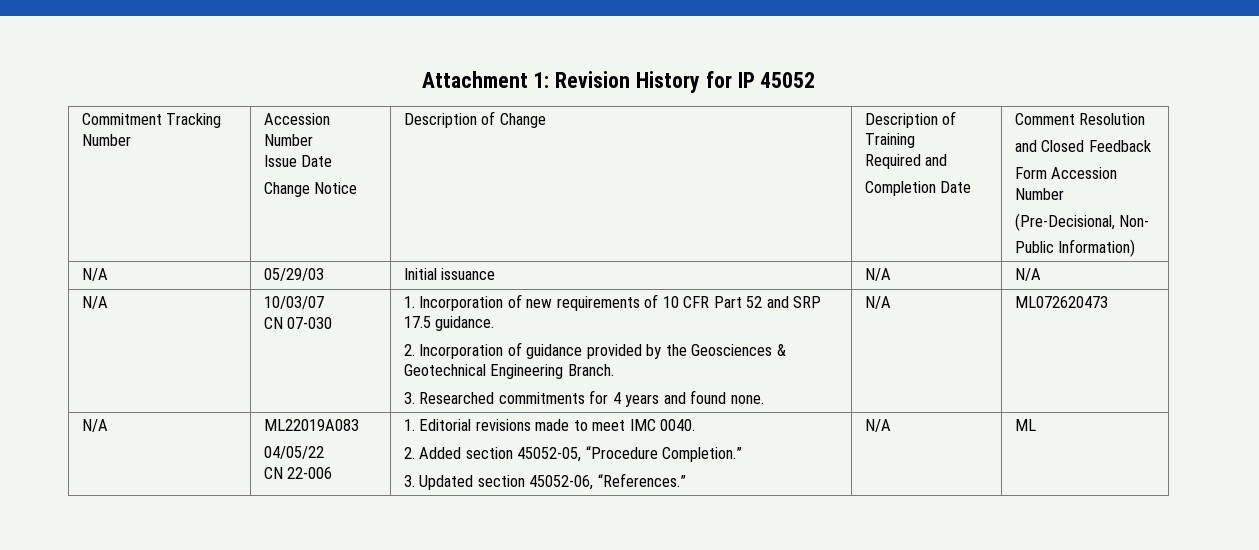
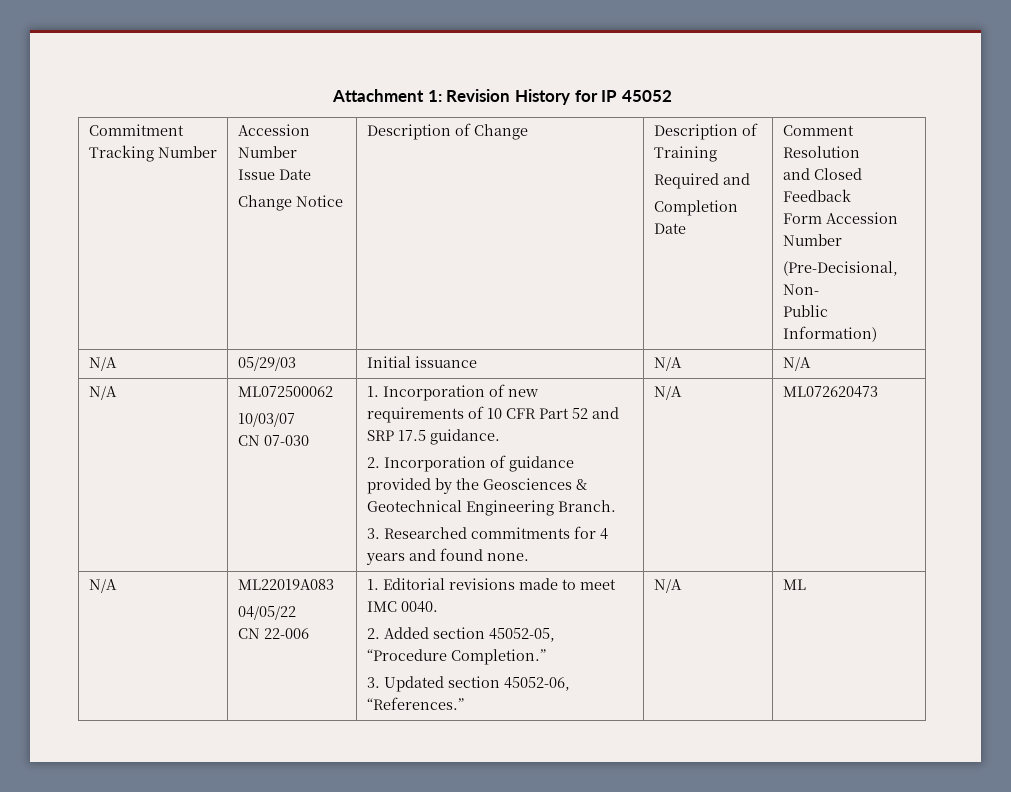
(108, 302) none -> [237,386,333,397] ML072500062 //

